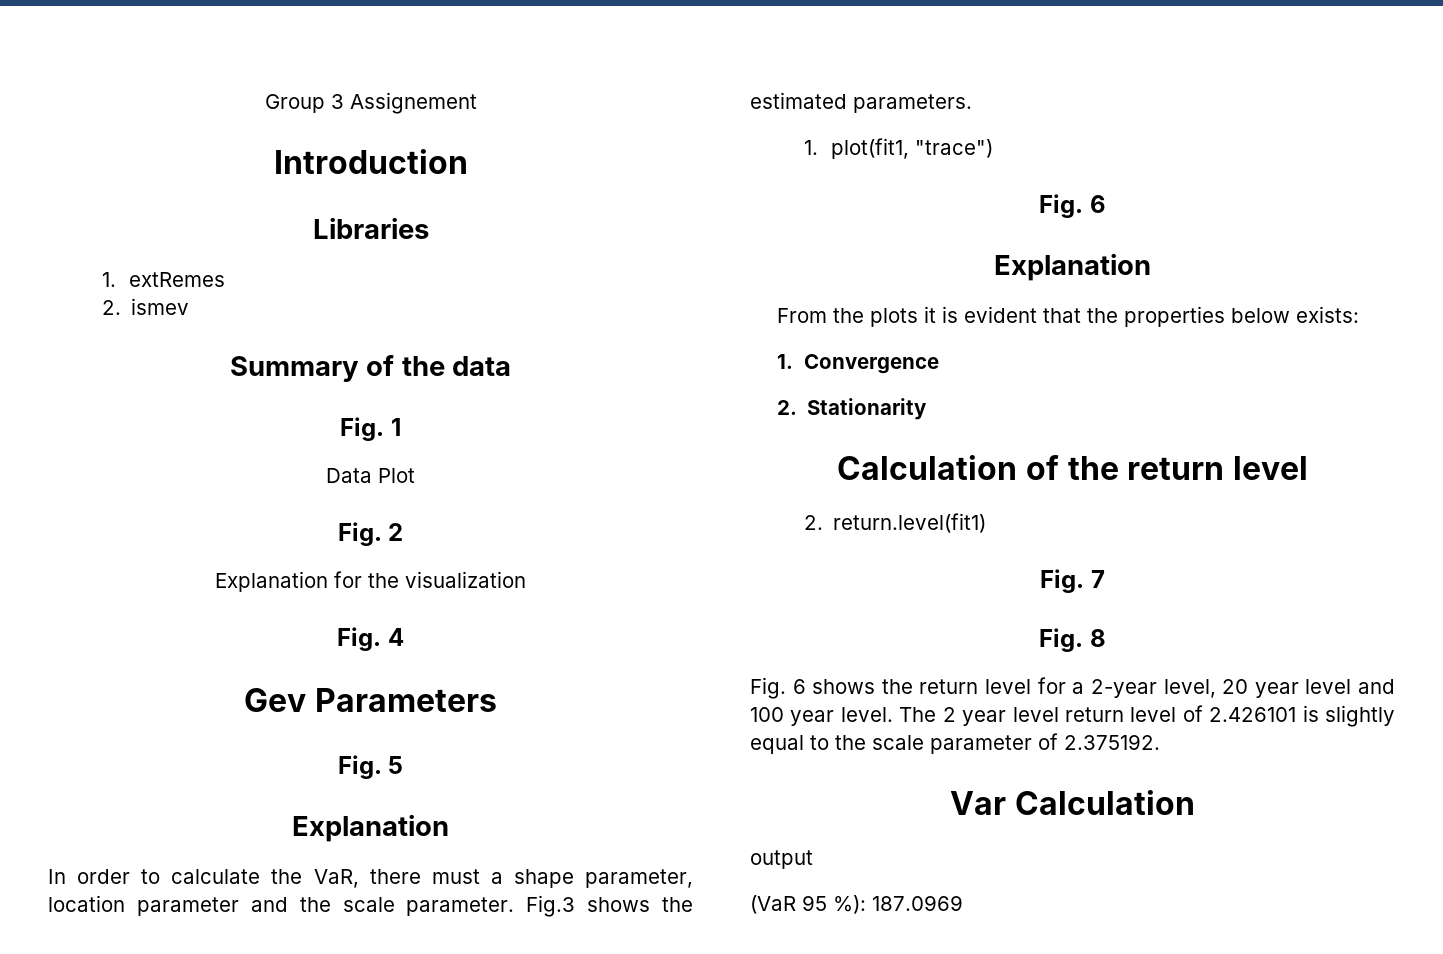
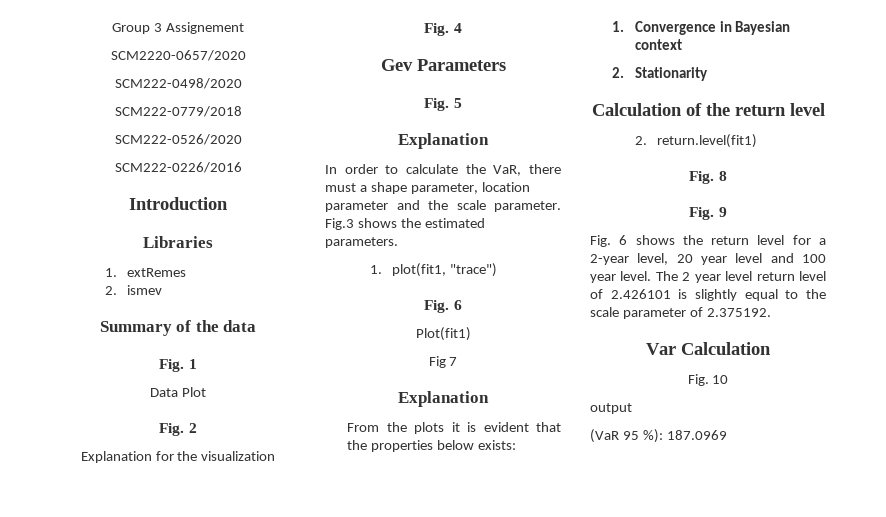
(477, 103) none -> [110,50,246,61] [114,78,242,89] [114,106,242,117] [114,134,242,145] [114,162,242,173] // SCM2220-0657/2020 // SCM222-0498/2020 // SCM222-0779/2018 // SCM222-0526/2020 // SCM222-0226/2016
(1106, 204) none -> [415,327,471,341] [428,356,458,368] // Plot(fit1) // Fig 7
(939, 364) none -> [719,21,791,35] [634,39,682,50] in Bayesian context
[1090,570,1105,588] [1039,628,1106,652] 7 // Fig. 8 -> [718,171,727,181] [689,207,727,220] 8 // Fig. 9
(1195, 802) none -> [687,374,729,386] // Fig. 10

